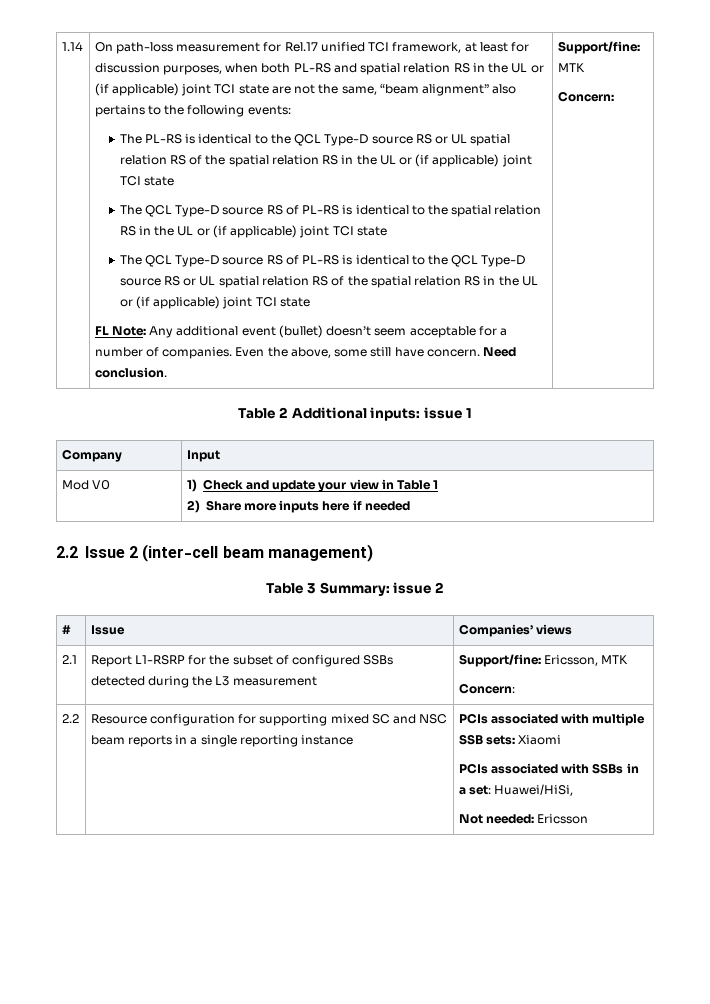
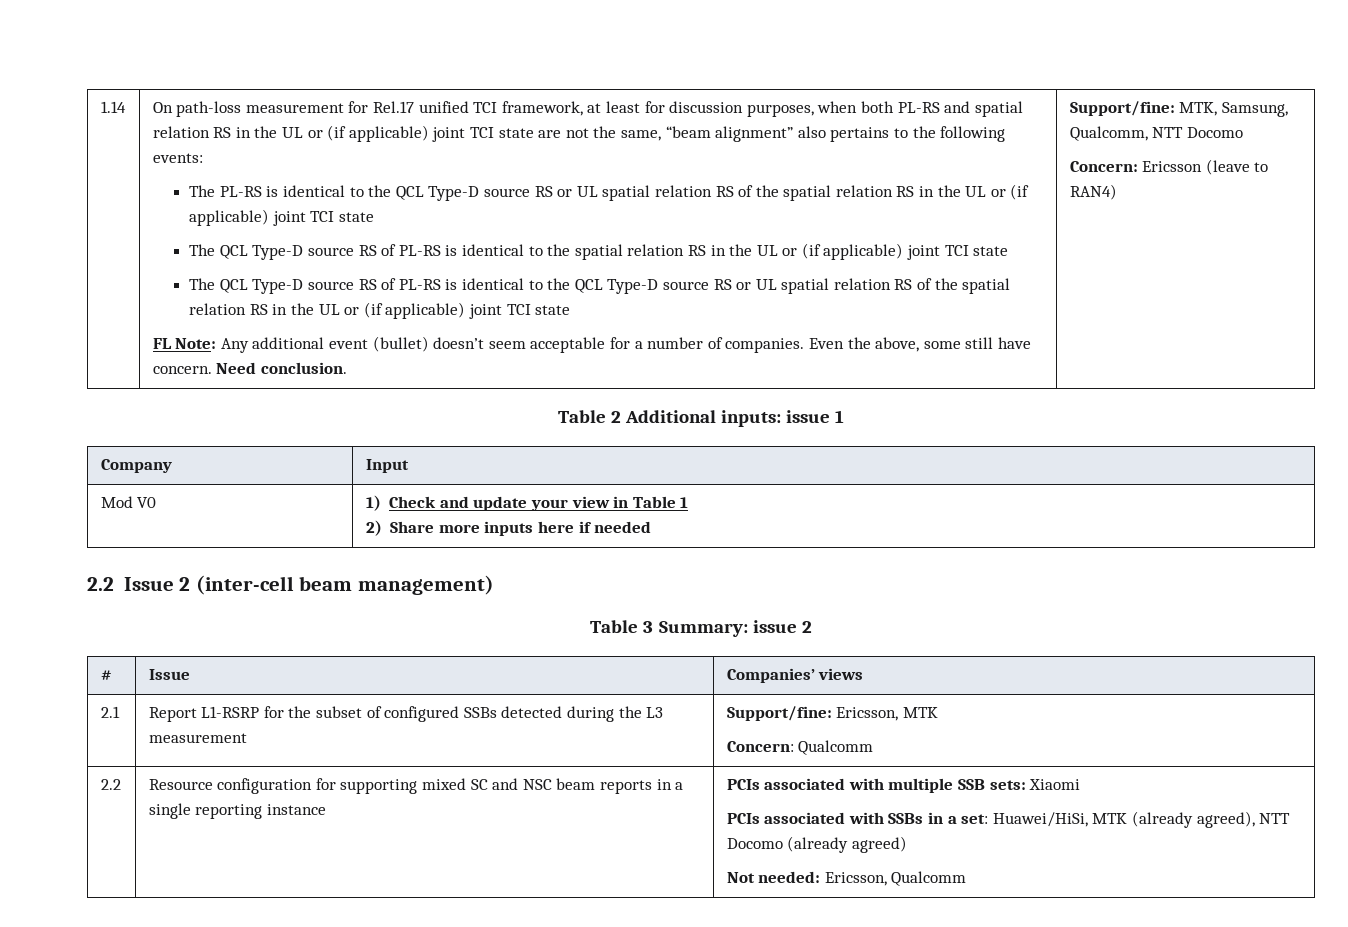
[557,63,585,72] [557,91,614,102] MTK // Concern: -> [1179,102,1288,117] [1069,126,1243,141] [1069,159,1269,175] [1069,184,1117,200] MTK, Samsung, Qualcomm, NTT Docomo // Concern: Ericsson (leave to RAN4)
(515, 688) none -> [798,740,874,755] Qualcomm
(574, 790) none -> [1092,811,1291,828] [726,836,907,853] MTK (already agreed), NTT Docomo (already agreed)
[537,814,589,824] Ericsson -> [824,871,967,886] Ericsson, Qualcomm

